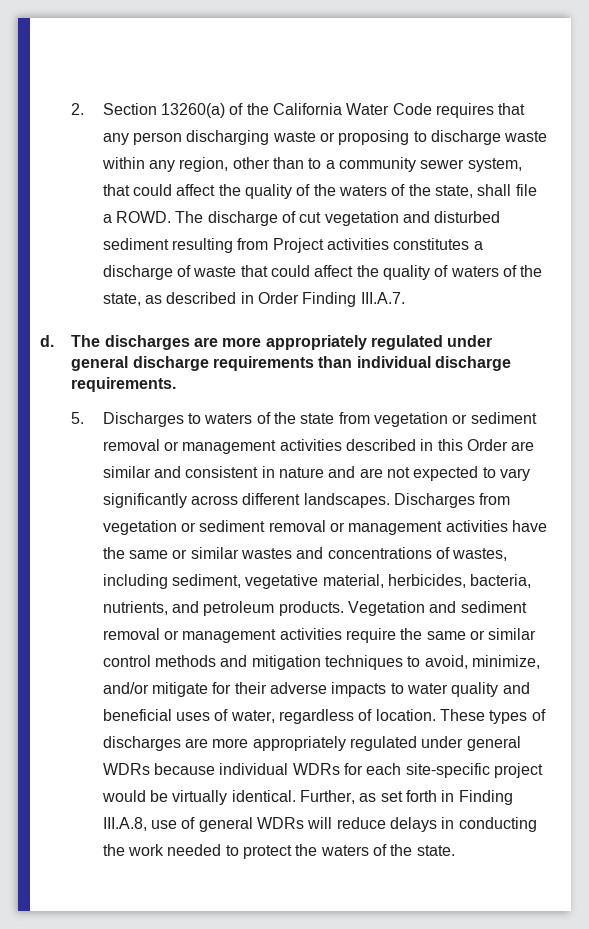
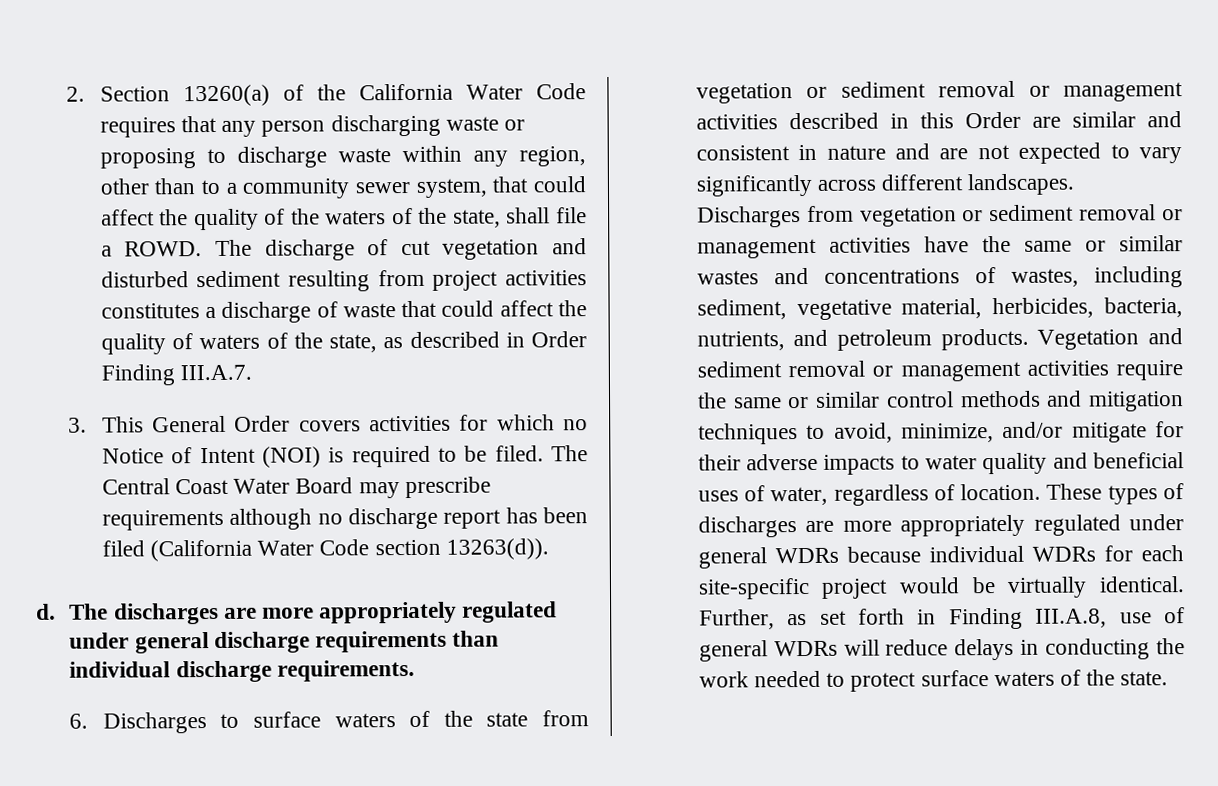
[272,238,324,253] Project -> [432,270,499,291] project
(405, 298) none -> [68,414,588,433] [101,445,588,468] [101,476,491,499] [101,507,588,531] [101,538,549,562] // 3. This General Order covers activities for which no Notice of Intent (NOI) is required to be filed. The Central Coast Water Board may prescribe requirements although no discharge report has been filed (California Water Code section 13263(d)).
[71,412,85,424] 5. -> [69,713,89,729] 6.
(202, 418) none -> [253,711,322,728] surface
[295,844,318,856] the -> [920,670,989,687] surface

